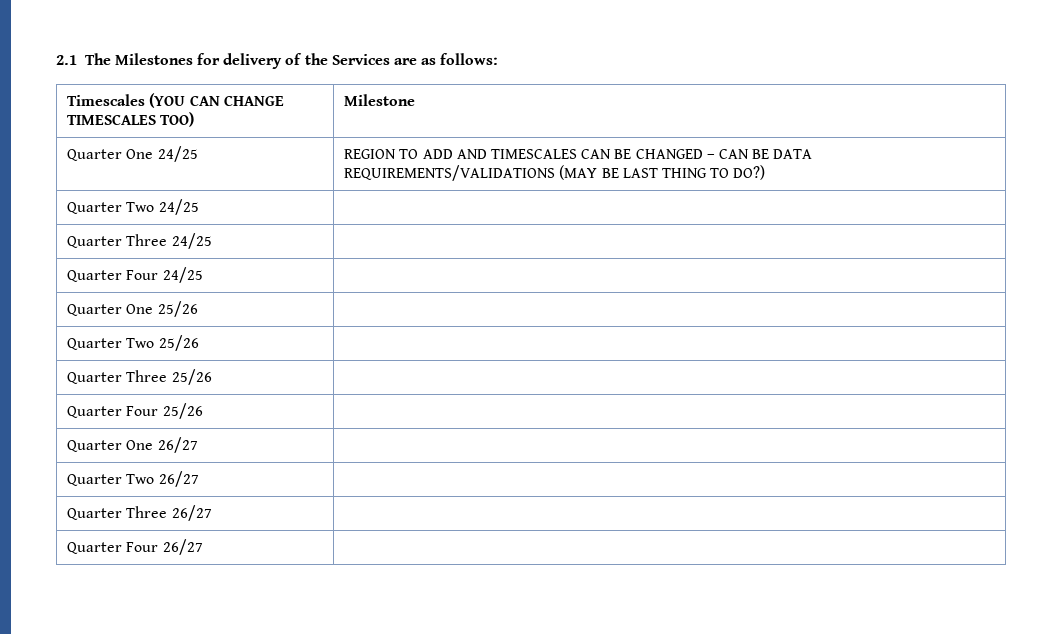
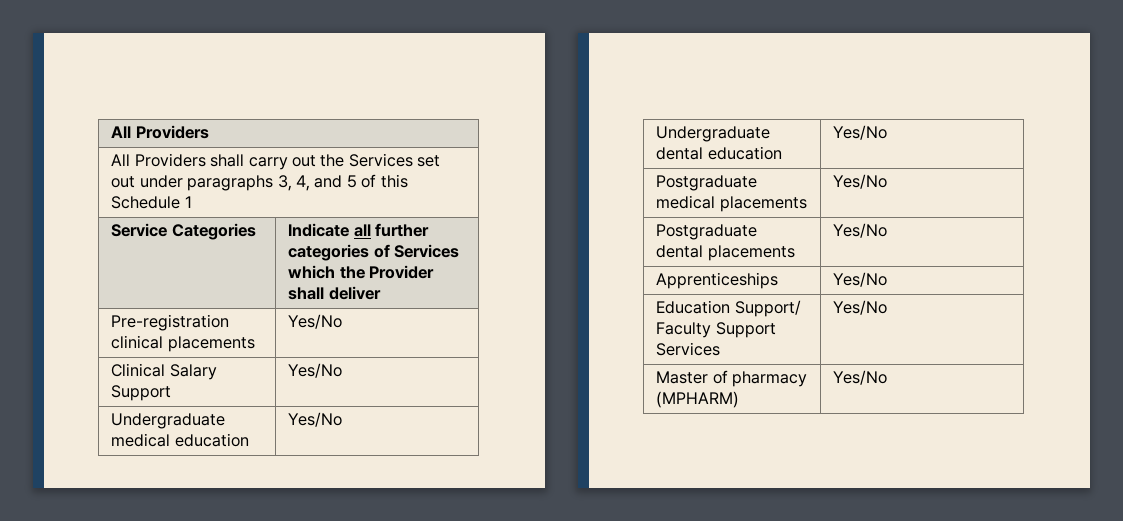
[56,53,499,69] [67,93,284,108] [67,112,195,127] [344,94,416,106] [67,146,198,162] [344,149,813,159] [344,165,766,181] [67,199,199,215] [67,233,212,249] [67,267,203,283] [67,301,198,317] [67,335,199,351] [67,369,212,385] [67,403,203,419] [67,437,198,453] [67,471,199,487] [67,505,212,521] [67,539,203,555] 2.1 The Milestones for delivery of the Services are as follows: // Timescales (YOU CAN CHANGE TIMESCALES TOO) | Milestone // Quarter One 24/25 | REGION TO ADD AND TIMESCALES CAN BE CHANGED – CAN BE DATA REQUIREMENTS/VALIDATIONS (MAY BE LAST THING TO DO?) // Quarter Two 24/25 | // Quarter Three 24/25 | // Quarter Four 24/25 | // Quarter One 25/26 | // Quarter Two 25/26 | // Quarter Three 25/26 | // Quarter Four 25/26 | // Quarter One 26/27 | // Quarter Two 26/27 | // Quarter Three 26/27 | // Quarter Four 26/27 | -> [111,125,209,139] [111,153,441,170] [111,174,408,191] [111,196,192,209] [111,223,256,240] [288,223,430,237] [288,244,460,261] [288,265,435,279] [288,286,381,300] [111,314,230,331] [111,335,255,352] [288,314,343,329] [111,363,217,380] [111,385,172,401] [288,363,343,378] [111,413,226,429] [111,433,249,447] [288,412,343,427] [656,126,771,142] [656,146,782,160] [833,125,888,140] [656,175,758,191] [656,195,807,212] [833,174,888,189] [656,224,758,240] [656,245,795,261] [833,223,888,238] [656,272,779,289] [833,272,888,287] [656,300,801,317] [656,322,776,338] [656,342,721,356] [833,300,888,315] [656,370,808,387] [656,391,740,408] [833,370,888,385] All Providers // All Providers shall carry out the Services set out under paragraphs 3, 4, and 5 of this Schedule 1 // Service Categories | Indicate all further categories of Services which the Provider shall deliver // Pre-registration clinical placements | Yes/No // Clinical Salary Support | Yes/No // Undergraduate medical education | Yes/No // Undergraduate dental education | Yes/No // Postgraduate medical placements | Yes/No // Postgraduate dental placements | Yes/No // Apprenticeships | Yes/No // Education Support/ Faculty Support Services | Yes/No // Master of pharmacy (MPHARM) | Yes/No

